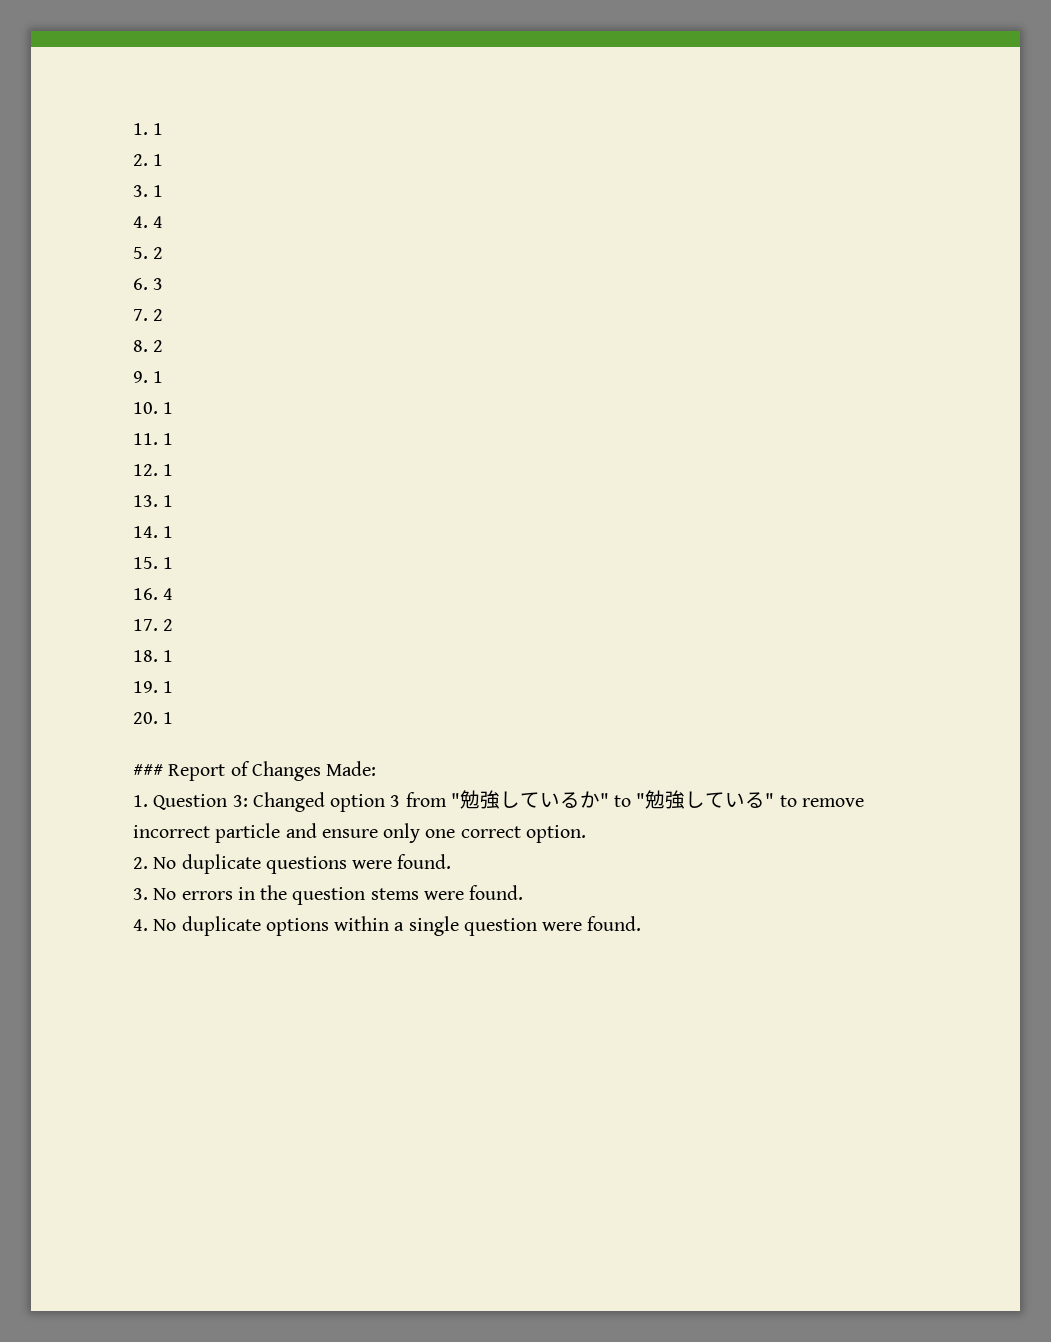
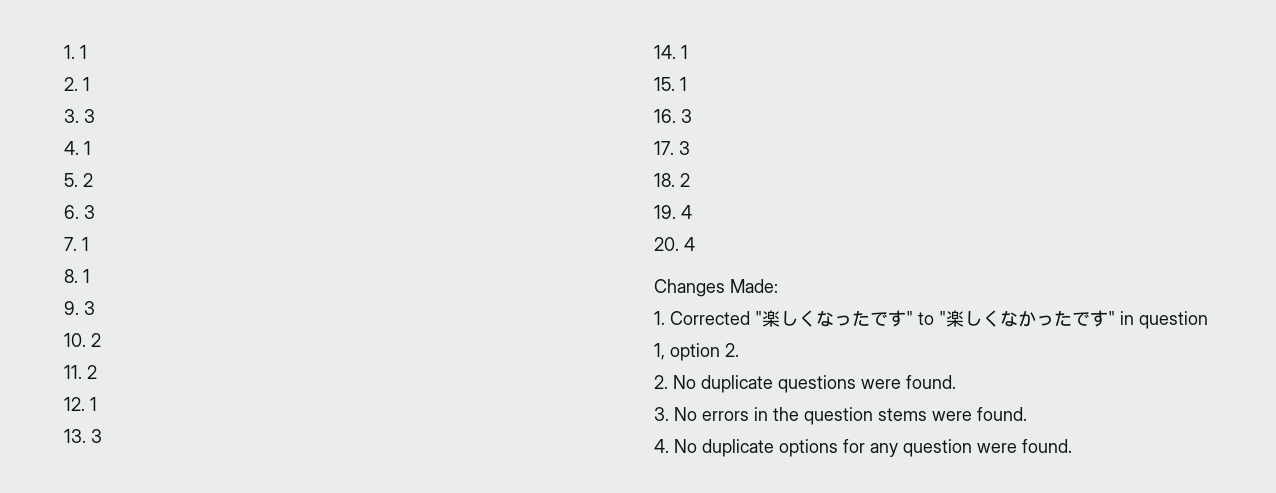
[153,185,164,197] [133,216,164,228] 1 // 4. 4 -> [84,109,95,123] [64,141,91,155] 3 // 4. 1
[153,309,164,321] [133,340,164,352] [133,371,164,383] [133,402,174,414] [133,433,174,445] 2 // 8. 2 // 9. 1 // 10. 1 // 11. 1 -> [82,237,89,251] [64,269,90,283] [64,301,95,315] [64,333,101,347] [64,365,97,379] 1 // 8. 1 // 9. 3 // 10. 2 // 11. 2
[163,495,174,507] 1 -> [91,429,102,443] 3
[163,588,174,600] [133,619,174,631] [133,650,174,662] [133,681,174,693] [133,712,174,724] [133,761,377,781] [133,790,864,812] [133,823,586,843] 4 // 17. 2 // 18. 1 // 19. 1 // 20. 1 // ### Report of Changes Made: // 1. Question 3: Changed option 3 from "勉強しているか" to "勉強している" to remove incorrect particle and ensure only one correct option. -> [681,109,692,123] [654,141,690,155] [654,173,690,187] [654,205,692,219] [654,237,695,251] [654,279,778,297] [654,310,1208,329] [654,343,739,361] 3 // 17. 3 // 18. 2 // 19. 4 // 20. 4 // Changes Made: // 1. Corrected "楽しくなったです" to "楽しくなかったです" in question 1, option 2.
[334,916,459,936] within a single -> [843,439,898,457] for any

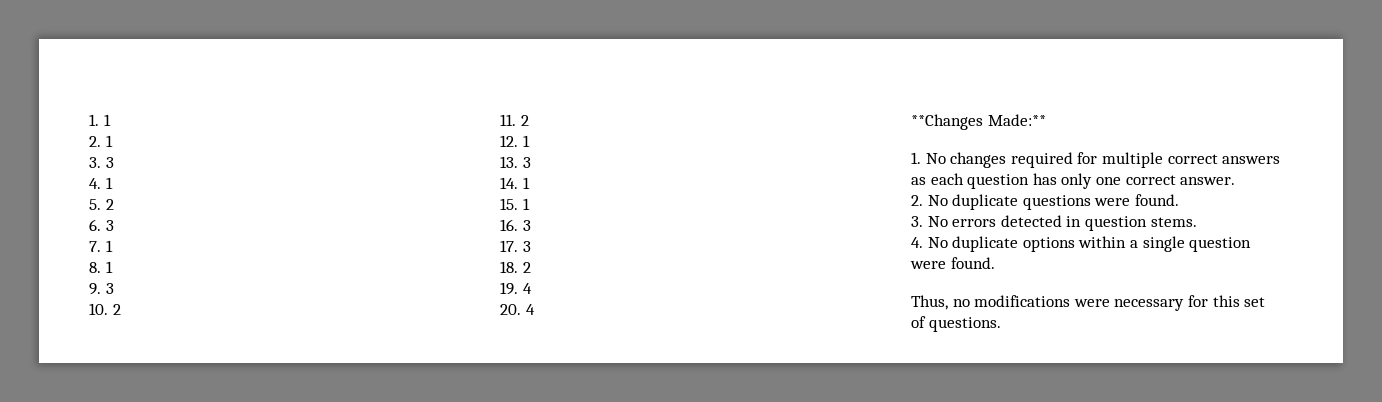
[654,279,778,297] [654,310,1208,329] [654,343,739,361] Changes Made: // 1. Corrected "楽しくなったです" to "楽しくなかったです" in question 1, option 2. -> [911,114,1046,130] [911,152,1281,168] [911,173,1236,189] **Changes Made:** // 1. No changes required for multiple correct answers as each question has only one correct answer.
[754,407,1027,425] in the question stems were found. -> [1000,215,1197,231] detected in question stems.
[843,439,898,457] for any -> [1078,236,1185,252] within a single
(1072, 446) none -> [911,295,1266,311] [911,316,1001,332] // Thus, no modifications were necessary for this set of questions.

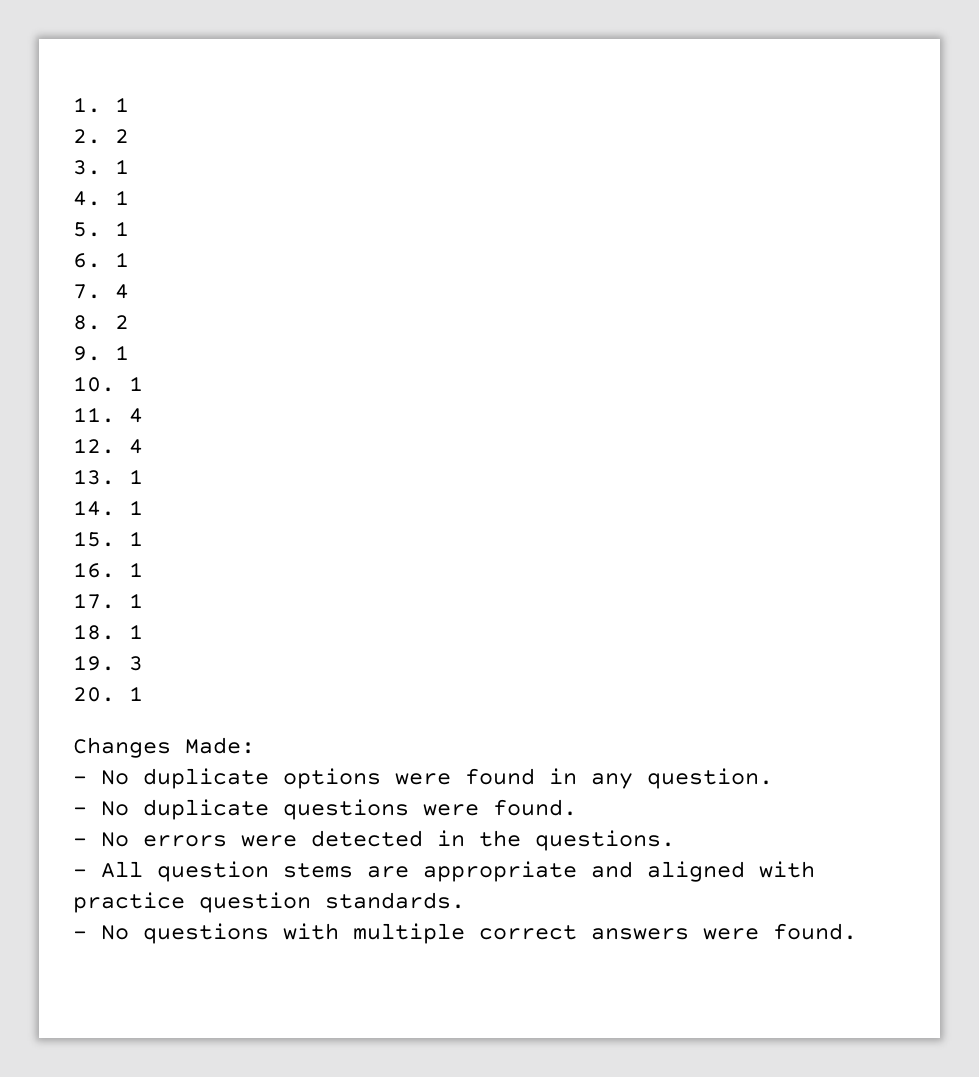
[105,135,113,147] [89,157,114,168] 1 // 3. 3 -> [115,129,129,143] [73,159,129,175] 2 // 3. 1
[105,199,114,210] [89,219,114,231] [89,240,113,252] [89,261,113,273] [89,283,114,295] [89,303,121,315] 2 // 6. 3 // 7. 1 // 8. 1 // 9. 3 // 10. 2 -> [115,221,129,236] [73,252,129,268] [73,284,129,299] [73,315,129,330] [73,345,129,361] [73,376,143,392] 1 // 6. 1 // 7. 4 // 8. 2 // 9. 1 // 10. 1
[520,115,529,126] 2 -> [129,408,143,423] 4
[522,135,530,147] 1 -> [129,439,143,454] 4
[522,157,531,168] 3 -> [129,469,143,484] 1
[522,220,531,231] [500,240,531,252] [500,261,531,273] [500,282,532,295] [500,304,535,315] [911,114,1046,130] [911,152,1281,168] [911,173,1236,189] [911,195,923,206] 3 // 17. 3 // 18. 2 // 19. 4 // 20. 4 // **Changes Made:** // 1. No changes required for multiple correct answers as each question has only one correct answer. // 2. -> [129,562,143,577] [73,593,143,609] [73,624,143,640] [73,655,143,671] [73,686,143,702] [73,737,255,758] [73,768,773,789] [73,807,87,815] 1 // 17. 1 // 18. 1 // 19. 3 // 20. 1 // Changes Made: // - No duplicate options were found in any question. // -
[911,216,923,227] 3. -> [73,838,87,846] -
(997, 223) none -> [241,835,297,847] were
[1084,216,1197,231] [911,236,1252,252] [910,257,995,269] [911,295,1266,311] [911,316,1001,332] question stems. // 4. No duplicate options within a single question were found. // Thus, no modifications were necessary for this set of questions. -> [479,830,675,851] [73,861,815,882] [73,892,465,913] [73,923,857,944] the questions. // - All question stems are appropriate and aligned with practice question standards. // - No questions with multiple correct answers were found.

